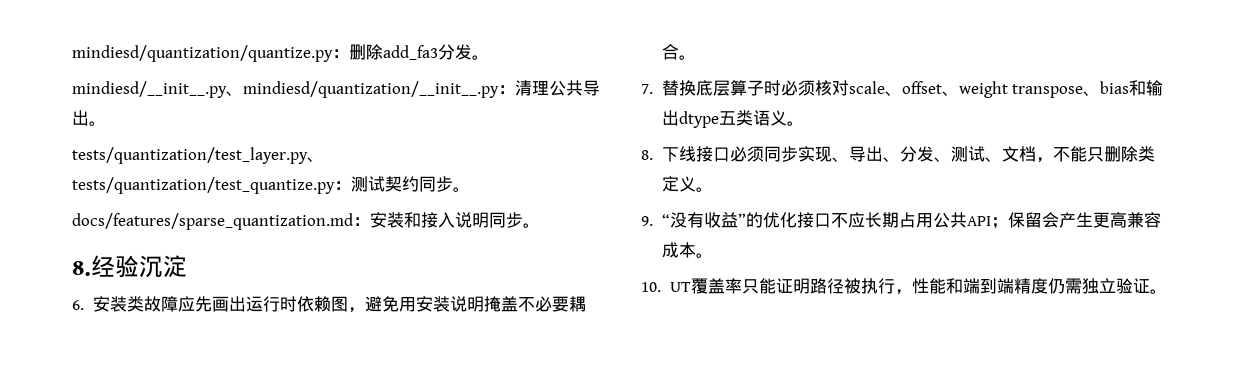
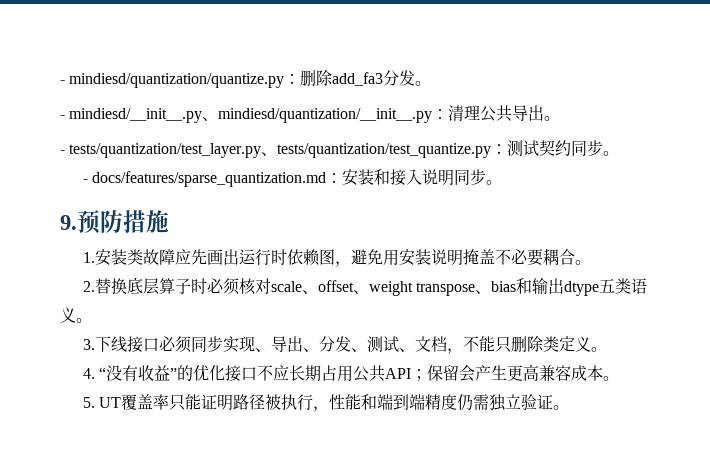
(72, 53) none -> [60,80,65,84] -
(489, 57) none -> [60,115,65,119] -
(106, 123) none -> [60,150,65,154] -
(470, 189) none -> [82,179,88,183] -
[72,255,187,278] [72,300,84,310] 8.经验沉淀 // 6. -> [60,210,169,234] [82,252,95,263] 9.预防措施 // 1.
[641,84,653,94] 7. -> [82,281,95,292] 2.
[641,150,653,160] 8. -> [82,339,95,350] 3.
[641,216,653,226] 9. -> [82,368,95,379] 4.
[641,282,661,292] 10. -> [82,397,95,408] 5.

